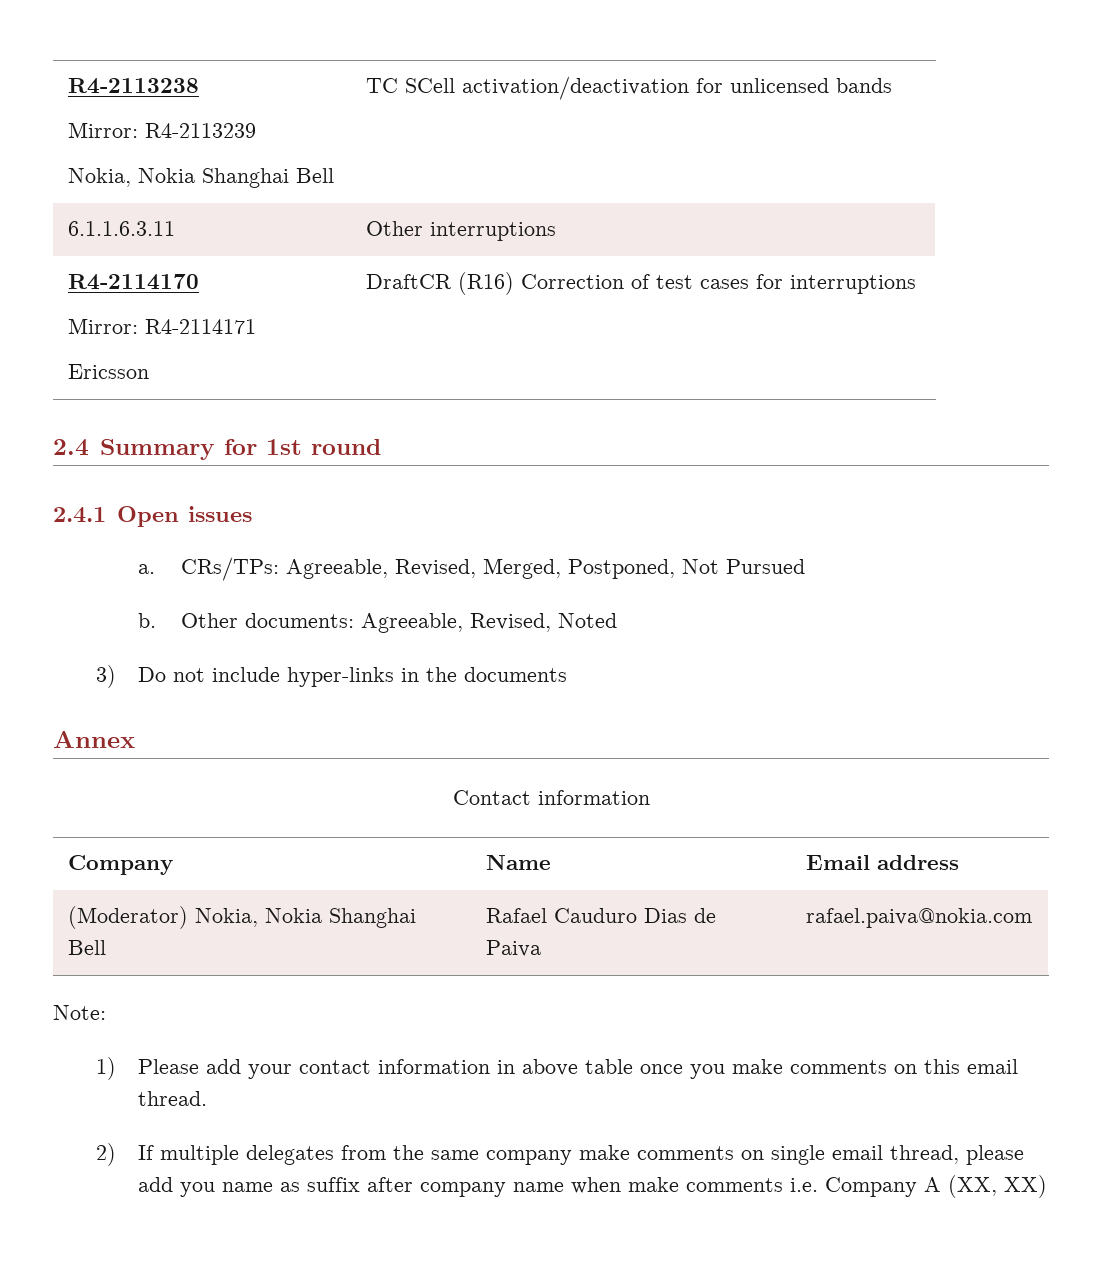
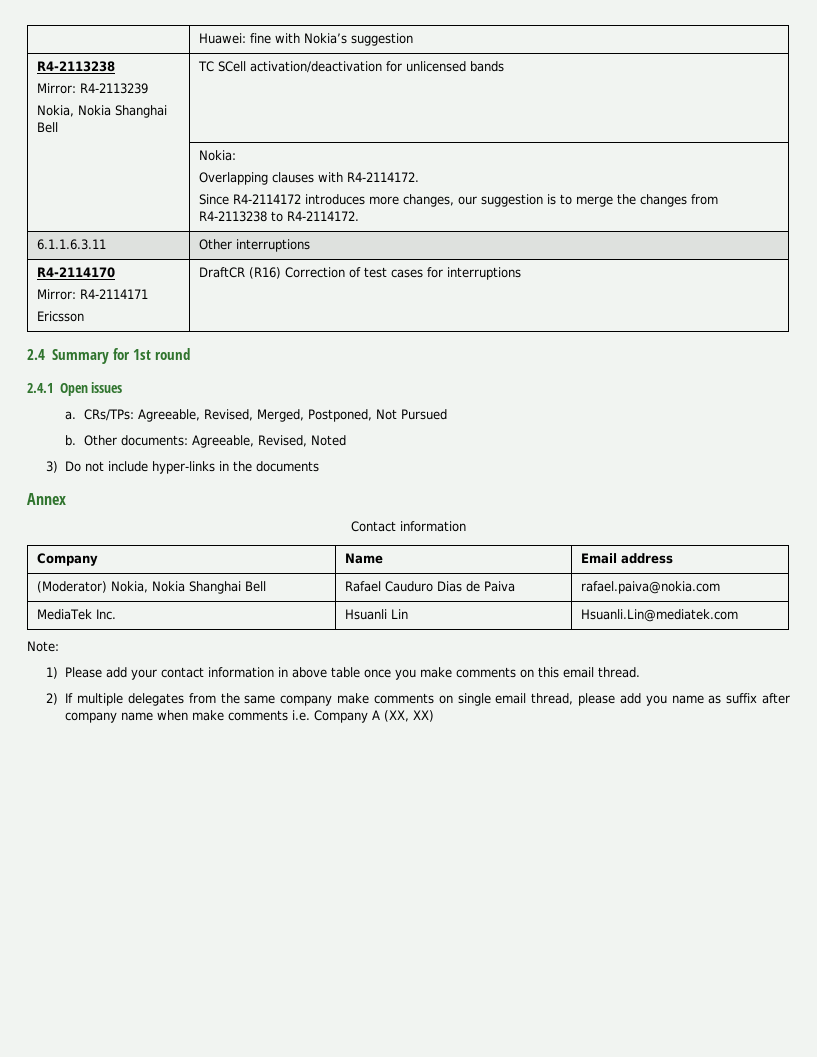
(67, 86) none -> [199,33,414,46] | Huawei: fine with Nokia’s suggestion //
(892, 85) none -> [199,150,237,161] [199,172,420,185] [199,194,719,207] [199,211,360,222] // | Nokia: // Overlapping clauses with R4-2114172. // Since R4-2114172 introduces more changes, our suggestion is to merge the changes from R4-2113238 to R4-2114172.
(1032, 918) none -> [37,609,117,620] [345,609,409,620] [581,609,739,622] // MediaTek Inc. | Hsuanli Lin | Hsuanli.Lin@mediatek.com

